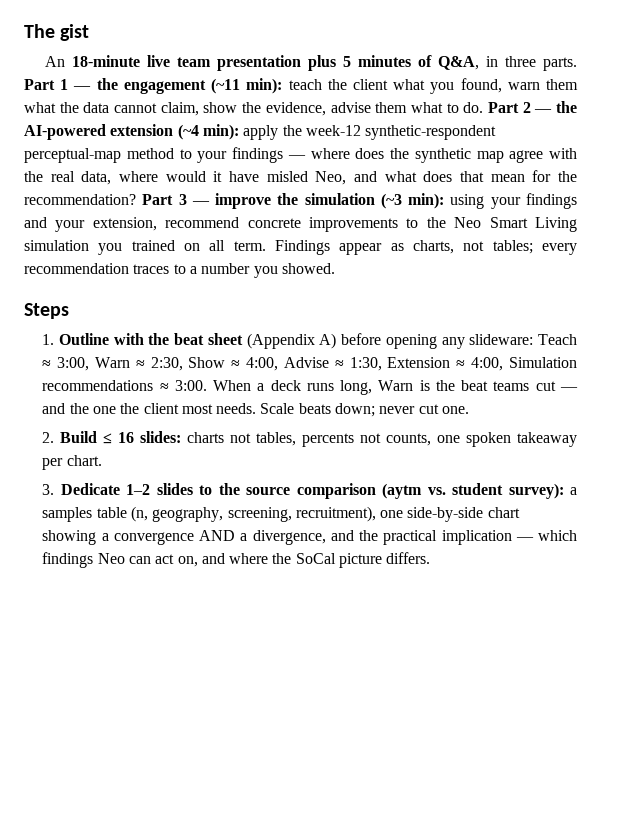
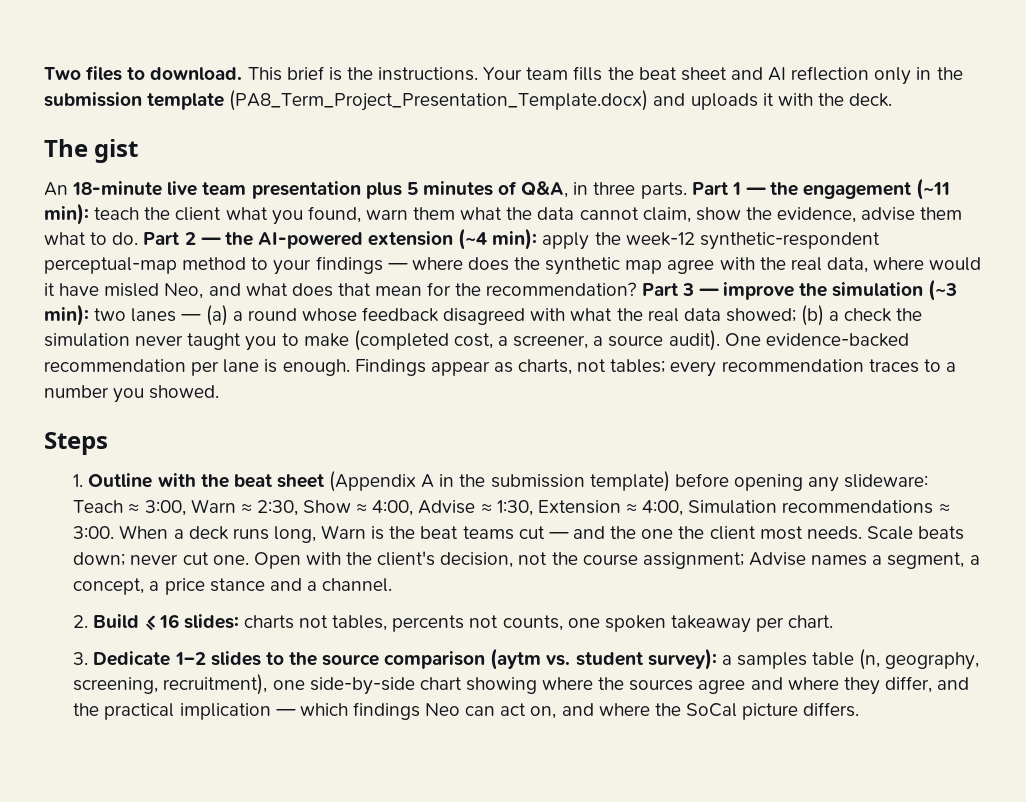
(24, 31) none -> [44,66,963,85] [44,90,893,111] Two files to download. This brief is the instructions. Your team fills the beat sheet and AI reflection only in the submission template (PA8_Term_Project_Presentation_Template.docx) and uploads it with the deck. //
[450,193,577,209] [24,217,578,232] [24,240,266,255] using your findings and your extension, recommend concrete improvements to the Neo Smart Living simulation you trained on all term. -> [94,305,923,326] [44,330,909,351] [44,359,350,376] two lanes — (a) a round whose feedback disagreed with what the real data showed; (b) a check the simulation never taught you to make (completed cost, a screener, a source audit). One evidence-backed recommendation per lane is enough.
[319,333,337,349] A) -> [421,471,670,492] A in the submission template)
(470, 410) none -> [253,551,980,569] [73,578,393,595] Open with the client's decision, not the course assignment; Advise names a segment, a concept, a price stance and a channel.
[101,530,326,545] a convergence AND a divergence, -> [542,676,932,695] where the sources agree and where they differ,

